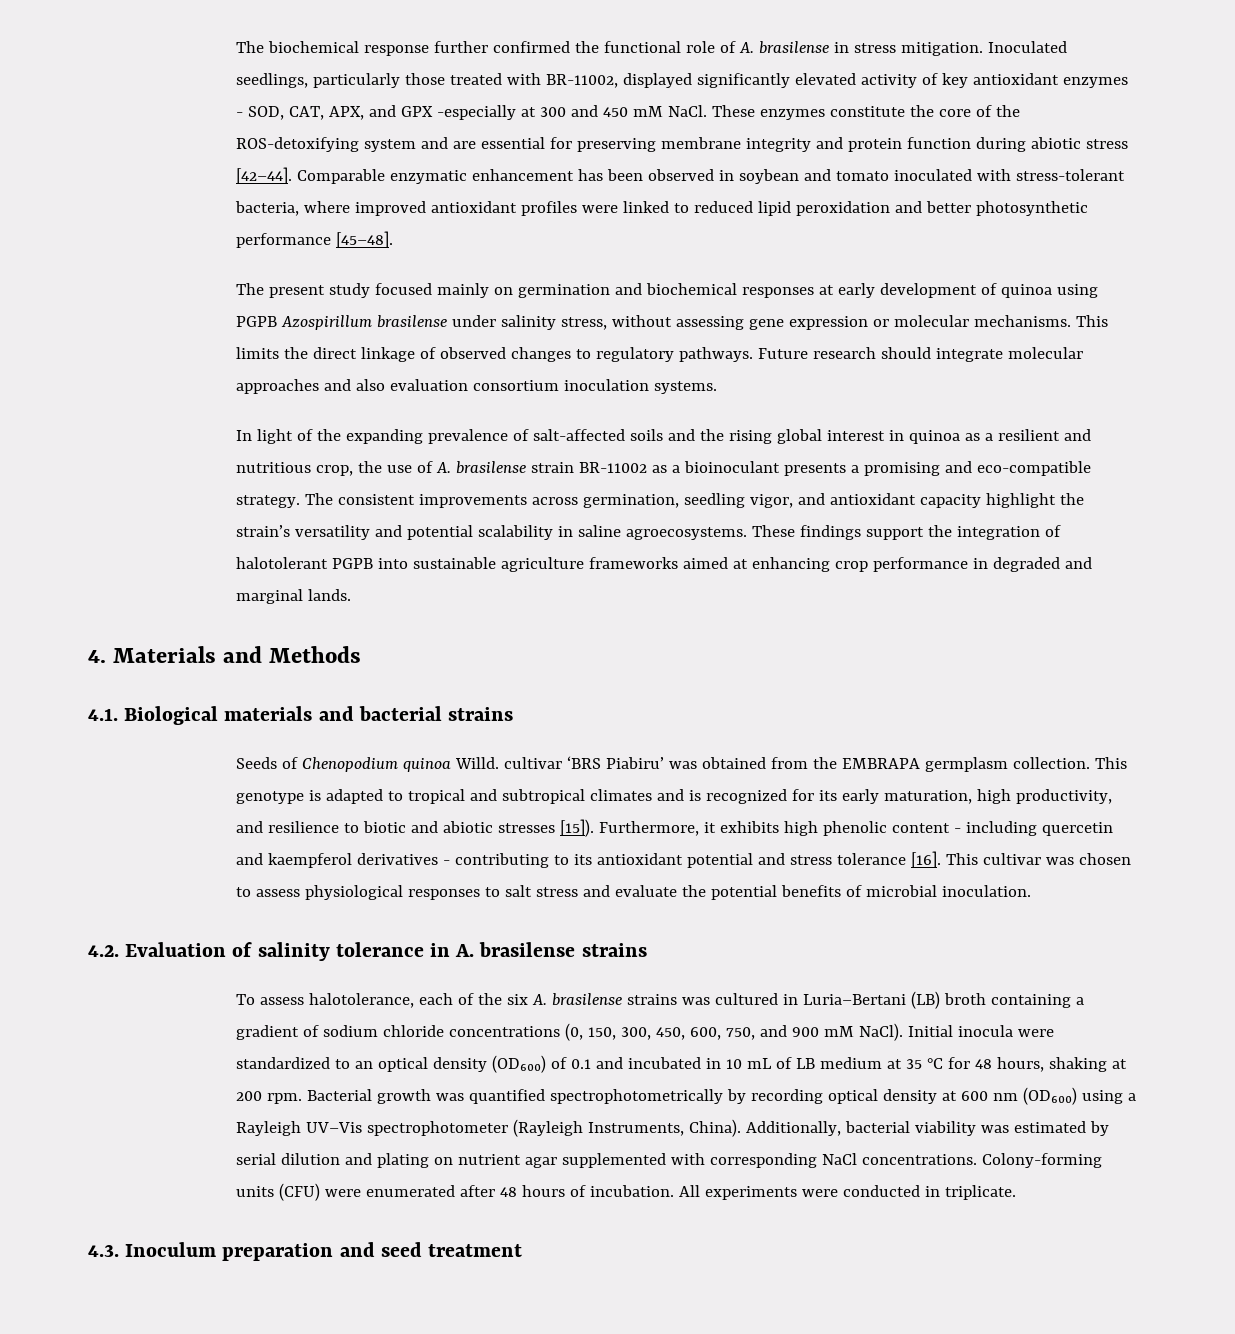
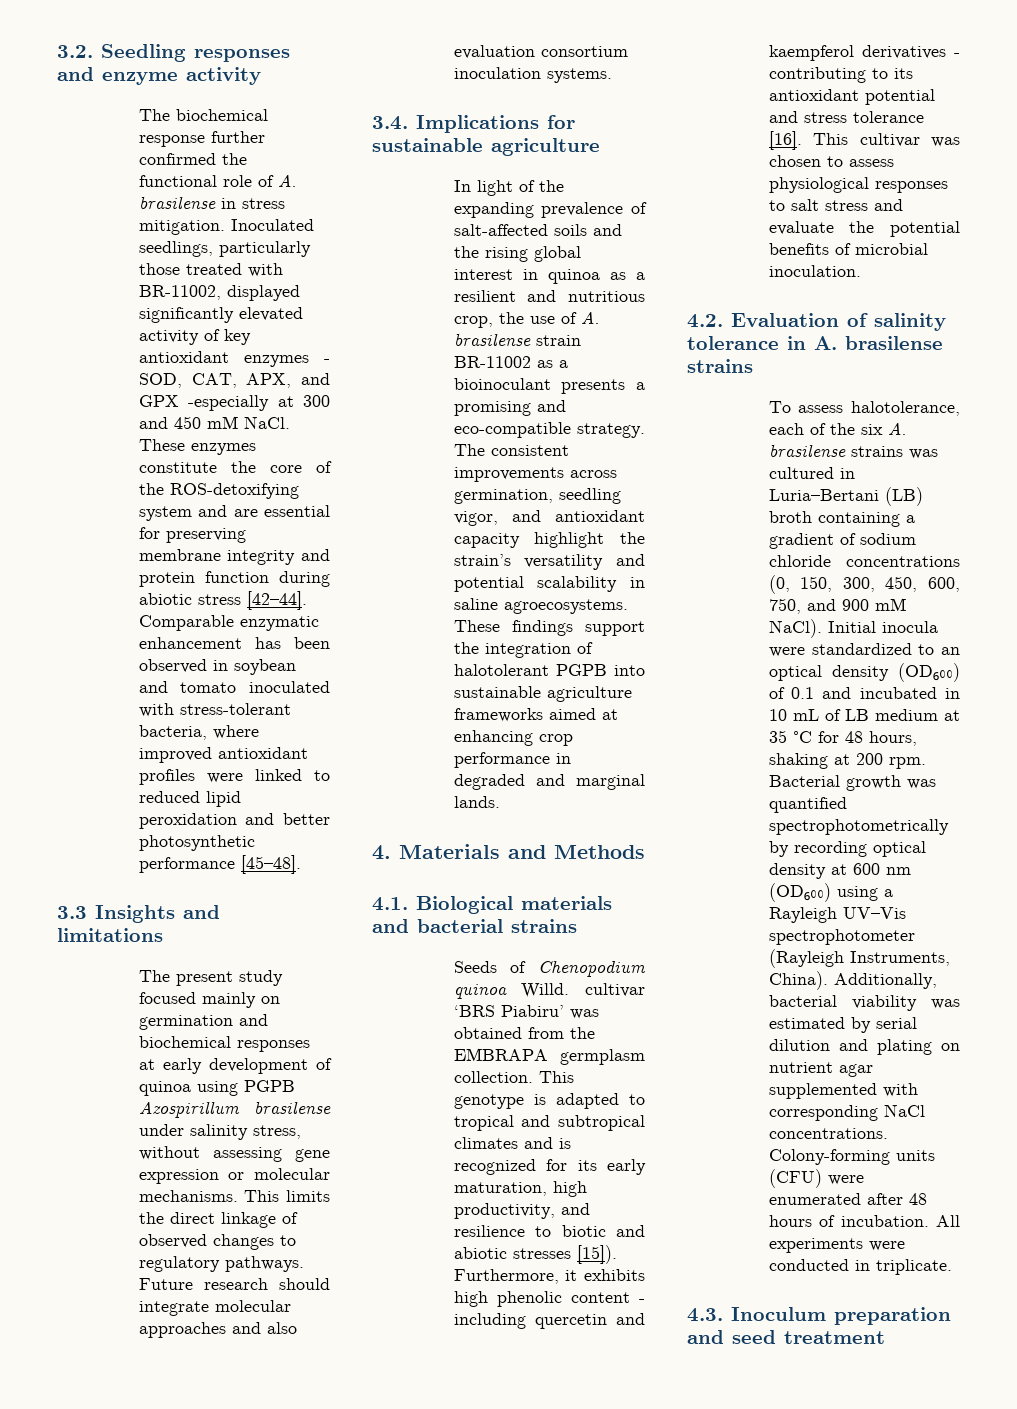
(235, 47) none -> [57,44,290,62] [57,67,261,85] 3.2. Seedling responses and enzyme activity //
(393, 239) none -> [57,905,220,923] [57,928,163,942] // 3.3 Insights and limitations
(717, 387) none -> [372,115,575,133] [372,138,600,156] // 3.4. Implications for sustainable agriculture

